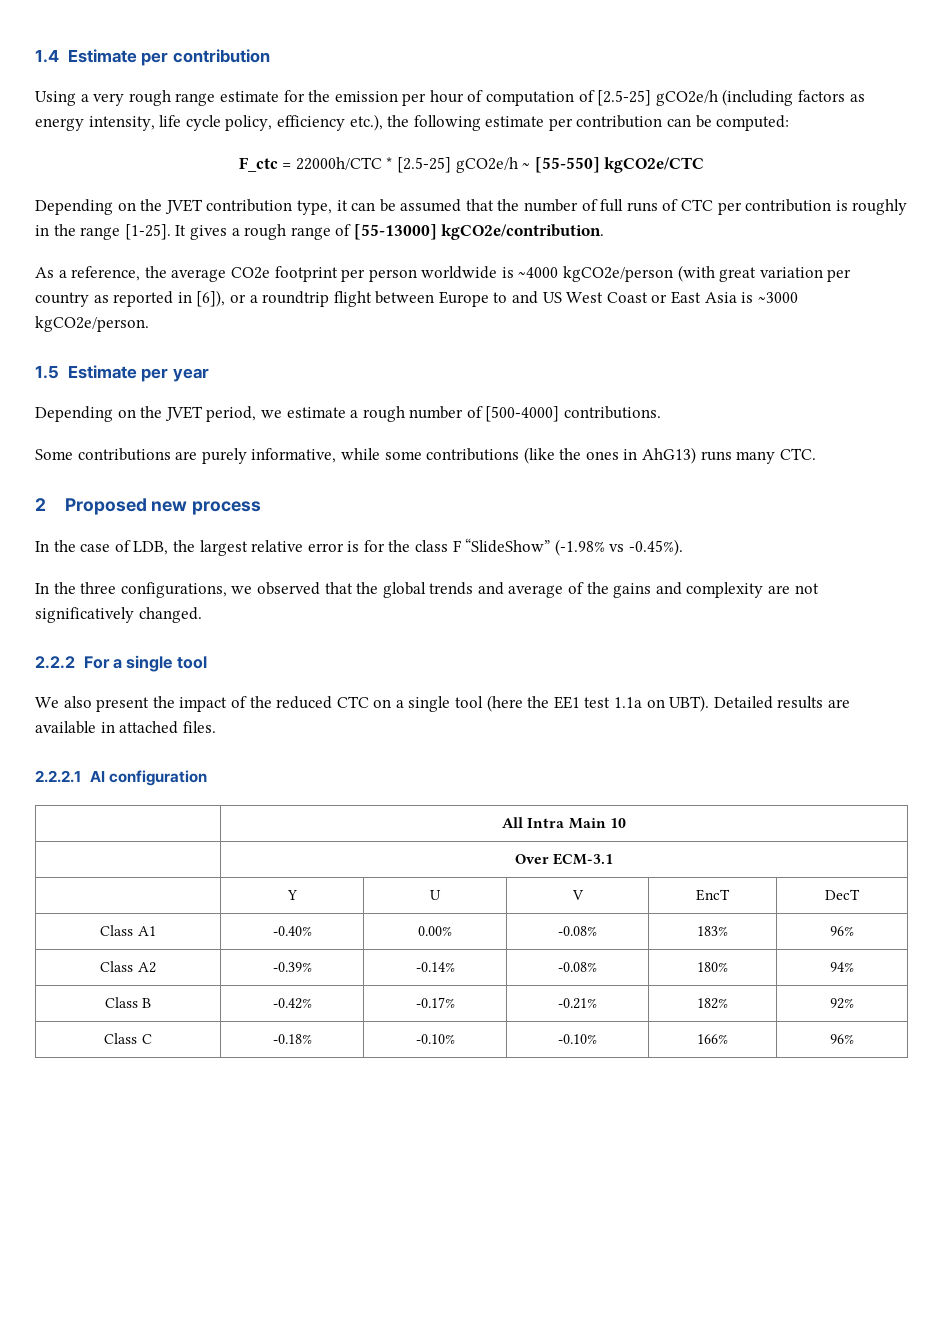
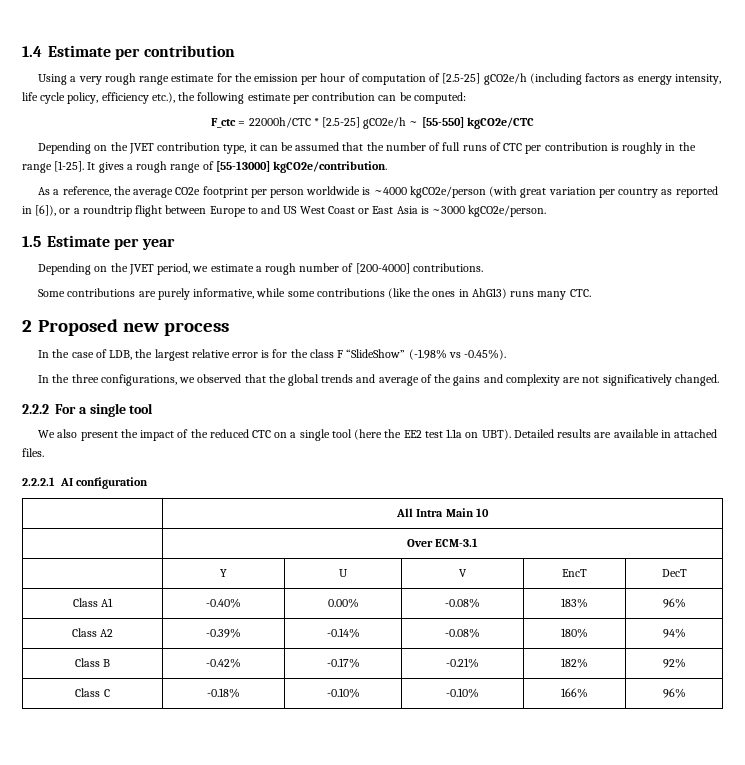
[485,406,560,422] [500-4000] -> [355,263,410,274] [200-4000]
[553,696,580,709] EE1 -> [403,430,422,438] EE2

